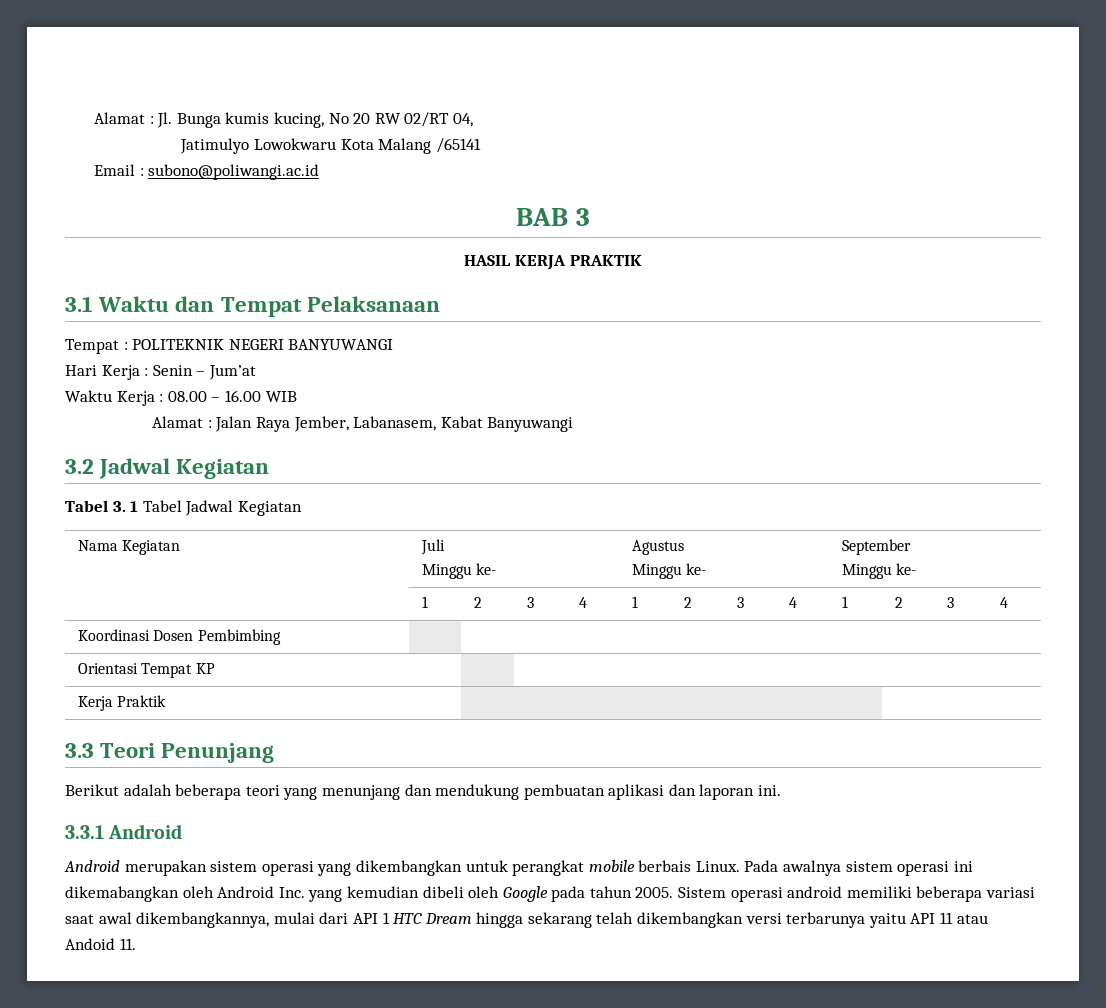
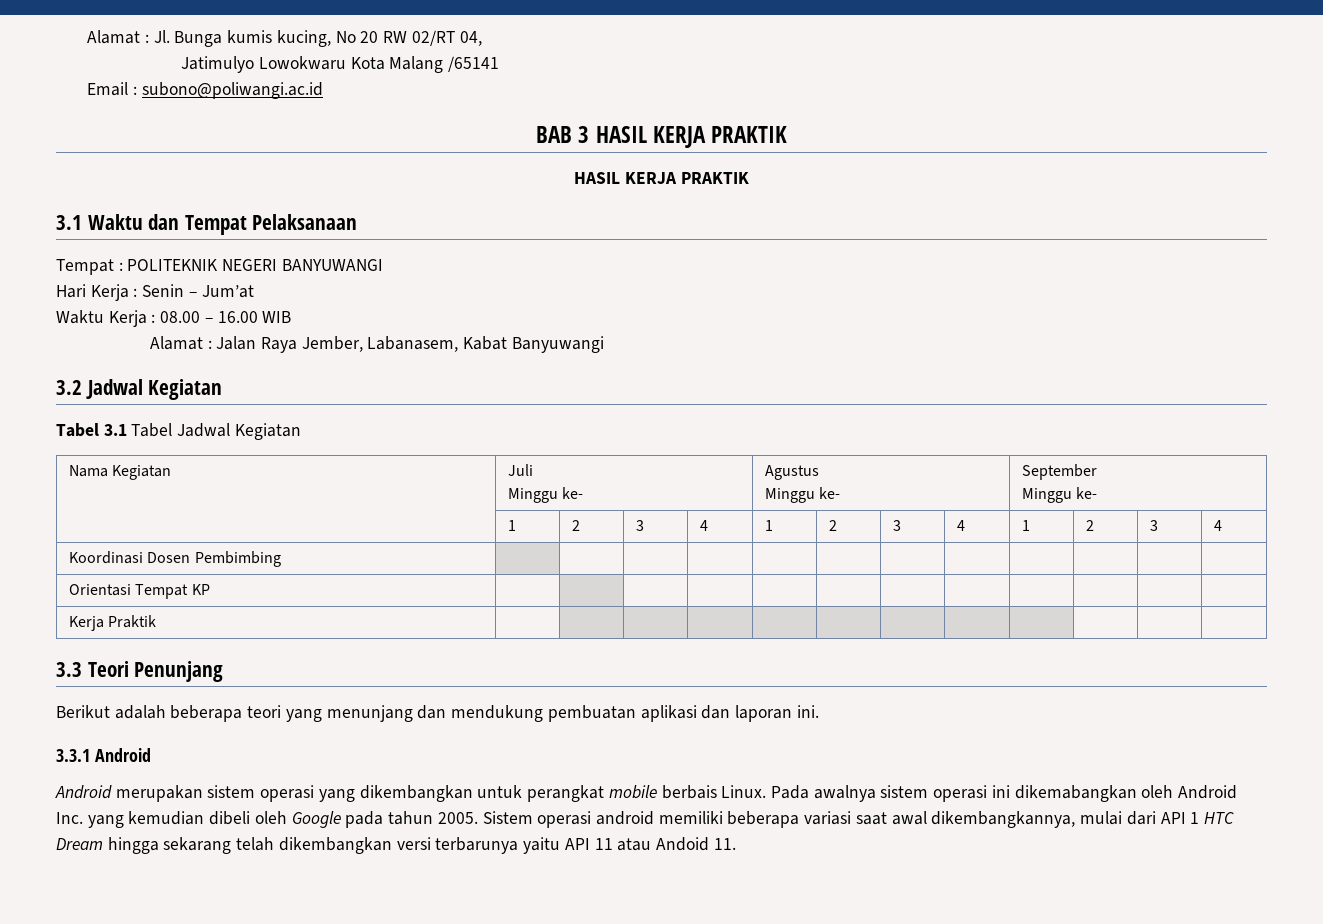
(590, 217) none -> [595,126,787,148] HASIL KERJA PRAKTIK
[112,501,139,512] 3. 1 -> [103,424,127,436] 3.1

